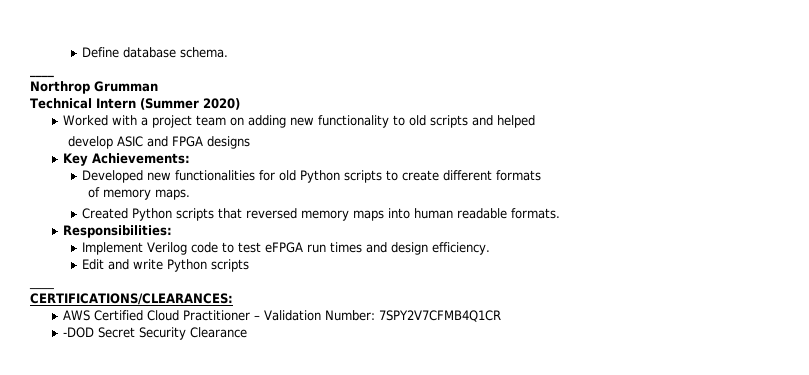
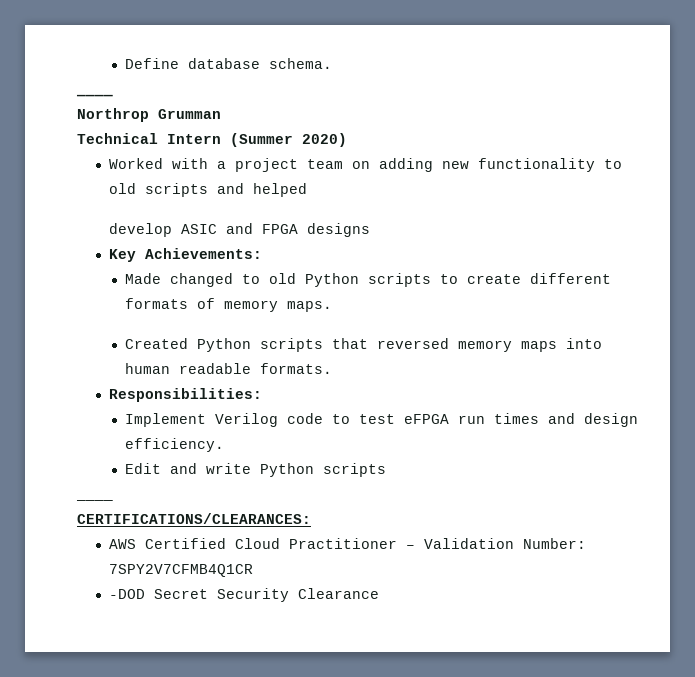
[82,170,276,183] Developed new functionalities for -> [125,273,261,287] Made changed to
(542, 175) // -> (189, 303) none

